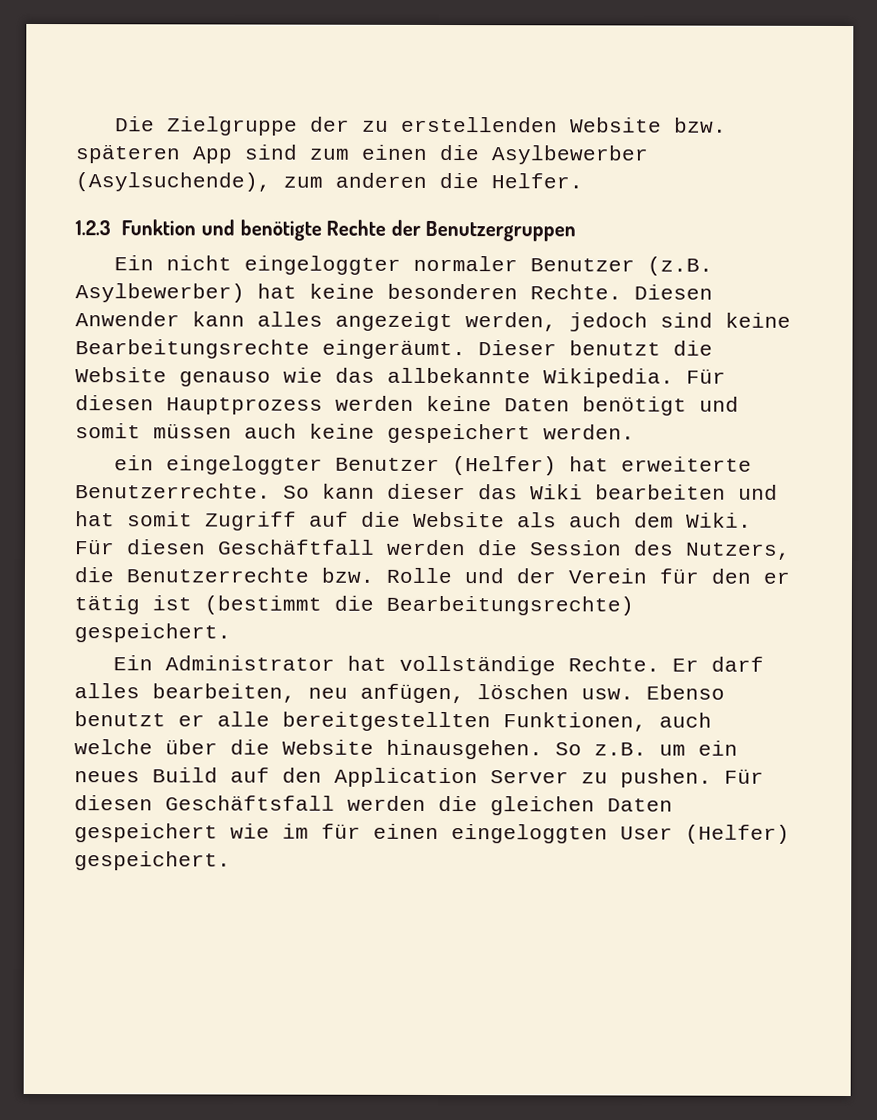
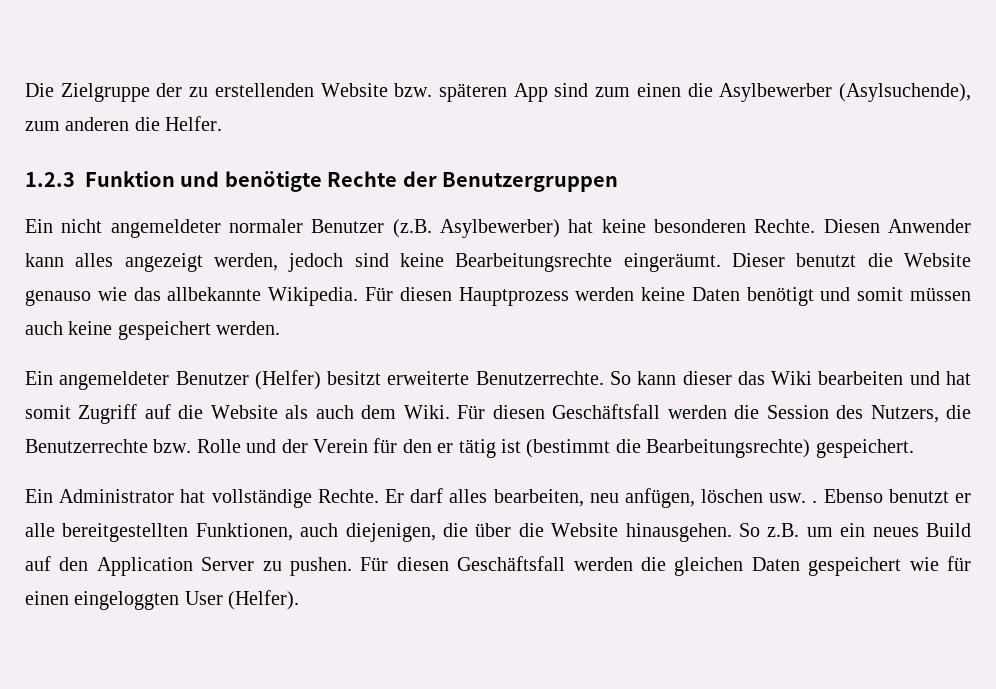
[244,255,402,275] eingeloggter -> [110,219,221,238] angemeldeter
[114,455,324,475] ein eingeloggter -> [25,371,170,390] Ein angemeldeter
[569,456,610,472] hat -> [327,371,382,385] besitzt
[218,539,375,555] Geschäftfall -> [552,404,661,419] Geschäftsfall
(634, 694) none -> [812,500,818,503] .
[74,739,153,755] welche -> [345,523,468,542] diejenigen, die
[282,823,309,839] im -> (939, 564) none
[685,824,790,844] [74,851,231,871] (Helfer) gespeichert. -> [228,590,300,610] (Helfer).

